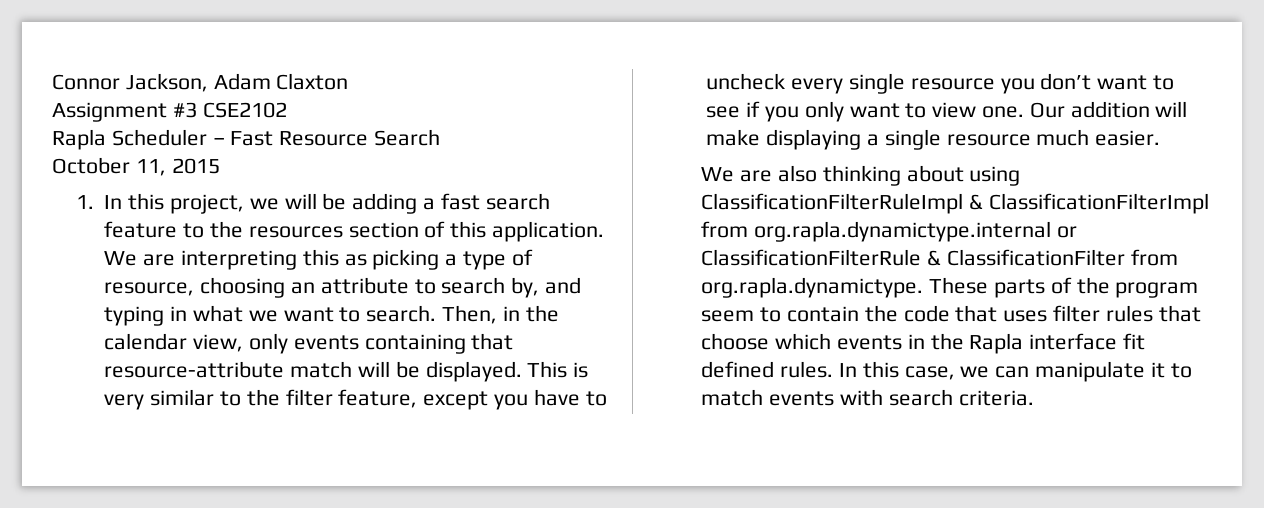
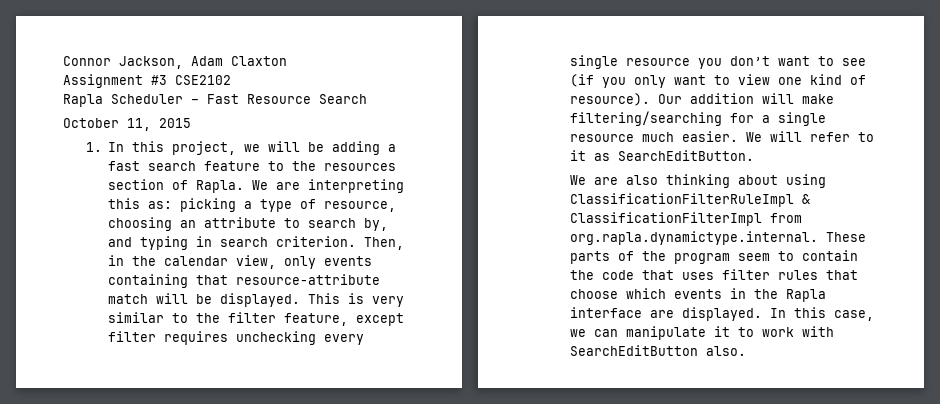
[450,221,605,242] this application. -> [196,180,245,193] Rapla.
[344,254,367,266] as -> [148,201,173,209] as:
[193,305,437,322] what we want to search. -> [220,236,357,247] search criterion.
[494,389,607,410] [706,73,786,90] you have to uncheck -> [108,331,317,345] filter requires unchecking
[746,101,761,117] if -> [570,74,595,87] (if
[982,106,1025,118] one. -> [778,74,867,85] [570,93,651,106] one kind of resource).
[766,129,862,150] displaying -> [570,111,755,126] filtering/searching for
(1161, 138) none -> [746,131,875,142] [570,150,755,161] We will refer to it as SearchEditButton.
[754,221,1077,242] [701,249,1178,266] [701,277,924,298] org.rapla.dynamictype.internal or ClassificationFilterRule & ClassificationFilter from org.rapla.dynamictype. -> [570,231,819,245] org.rapla.dynamictype.internal.
[1123,333,1146,350] [701,361,834,378] fit defined rules. -> [650,307,763,321] are displayed.
[701,389,1034,406] match events with search criteria. -> [762,326,835,337] [570,345,747,356] work with SearchEditButton also.

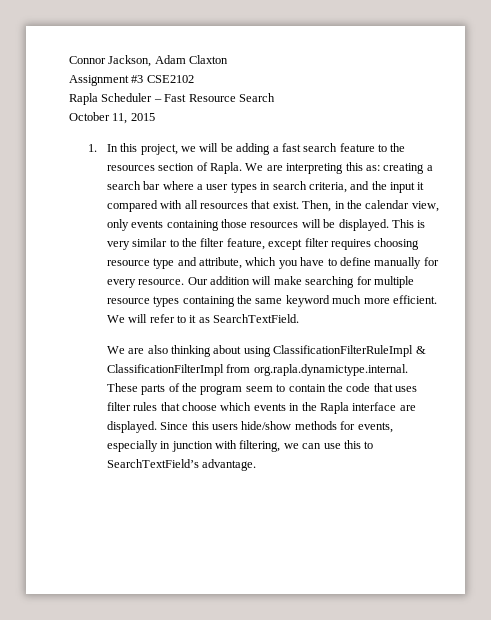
[180,198,397,212] [108,217,389,231] [108,236,357,250] picking a type of resource, choosing an attribute to search by, and typing in search criterion. -> [383,163,433,174] [106,181,425,193] [106,200,299,212] creating a search bar where a user types in search criteria, and the input it compared with all resources that exist.
[196,274,381,285] [108,294,149,304] that resource-attribute match -> [220,219,299,228] those resources
[236,331,365,345] [570,55,867,69] [570,74,867,88] [570,93,835,106] [570,111,827,126] [570,131,739,142] unchecking every single resource you don’t want to see (if you only want to view one kind of resource). Our addition will make filtering/searching for a single resource much easier. -> [374,238,420,250] [106,257,439,269] [106,276,414,288] [106,295,437,307] choosing resource type and attribute, which you have to define manually for every resource. Our addition will make searching for multiple resource types containing the same keyword much more efficient.
[618,150,755,161] SearchEditButton. -> [213,314,300,323] SearchTextField.
[770,307,875,321] [570,326,835,340] [570,345,747,356] In this case, we can manipulate it to work with SearchEditButton also. -> [160,421,393,433] [106,440,374,452] [106,459,257,471] Since this users hide/show methods for events, especially in junction with filtering, we can use this to SearchTextField’s advantage.

